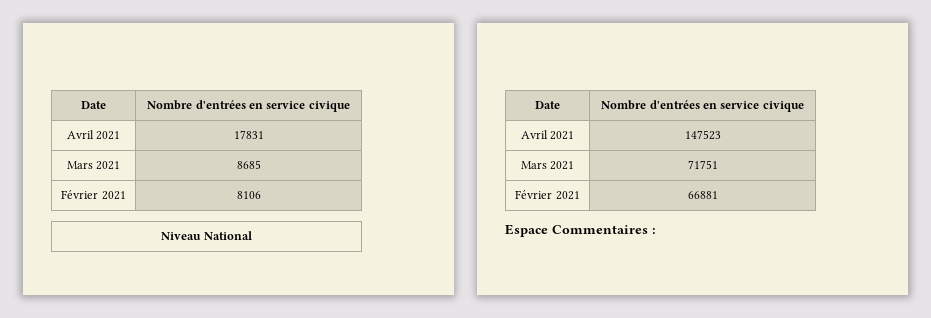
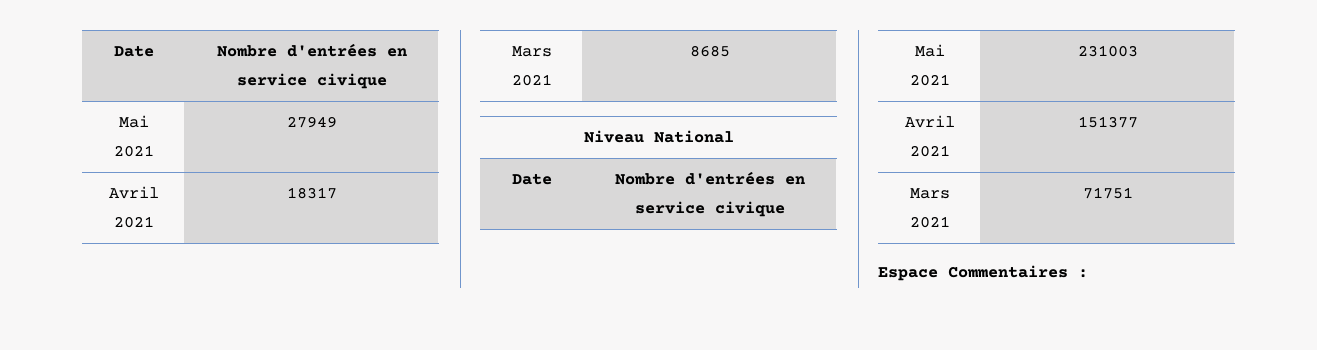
[81,101,106,109] [147,100,350,112] [66,130,121,140] [233,130,264,139] Date | Nombre d'entrées en service civique // Avril 2021 | 17831 -> [113,45,154,57] [216,43,407,57] [236,73,387,89] [118,115,149,128] [113,145,154,157] [286,116,337,128] [108,186,159,199] [113,216,154,228] [286,187,337,199] Date | Nombre d'entrées en service civique // Mai 2021 | 27949 // Avril 2021 | 18317
[61,190,126,200] [236,191,261,199] // Février 2021 | 8106 -> (730, 51) none
[520,130,575,140] [684,130,721,140] // Avril 2021 | 147523 -> [914,44,945,57] [909,74,950,86] [1077,45,1138,57] [904,115,955,128] [909,145,950,157] [1077,116,1138,128] // Mai 2021 | 231003 // Avril 2021 | 151377
[515,190,580,200] [687,191,718,199] // Février 2021 | 66881 -> (1133, 193) none

